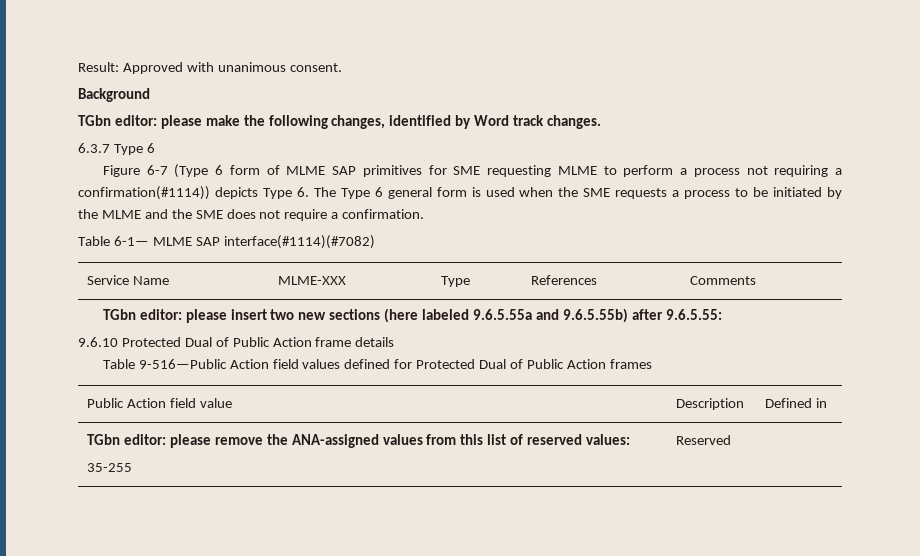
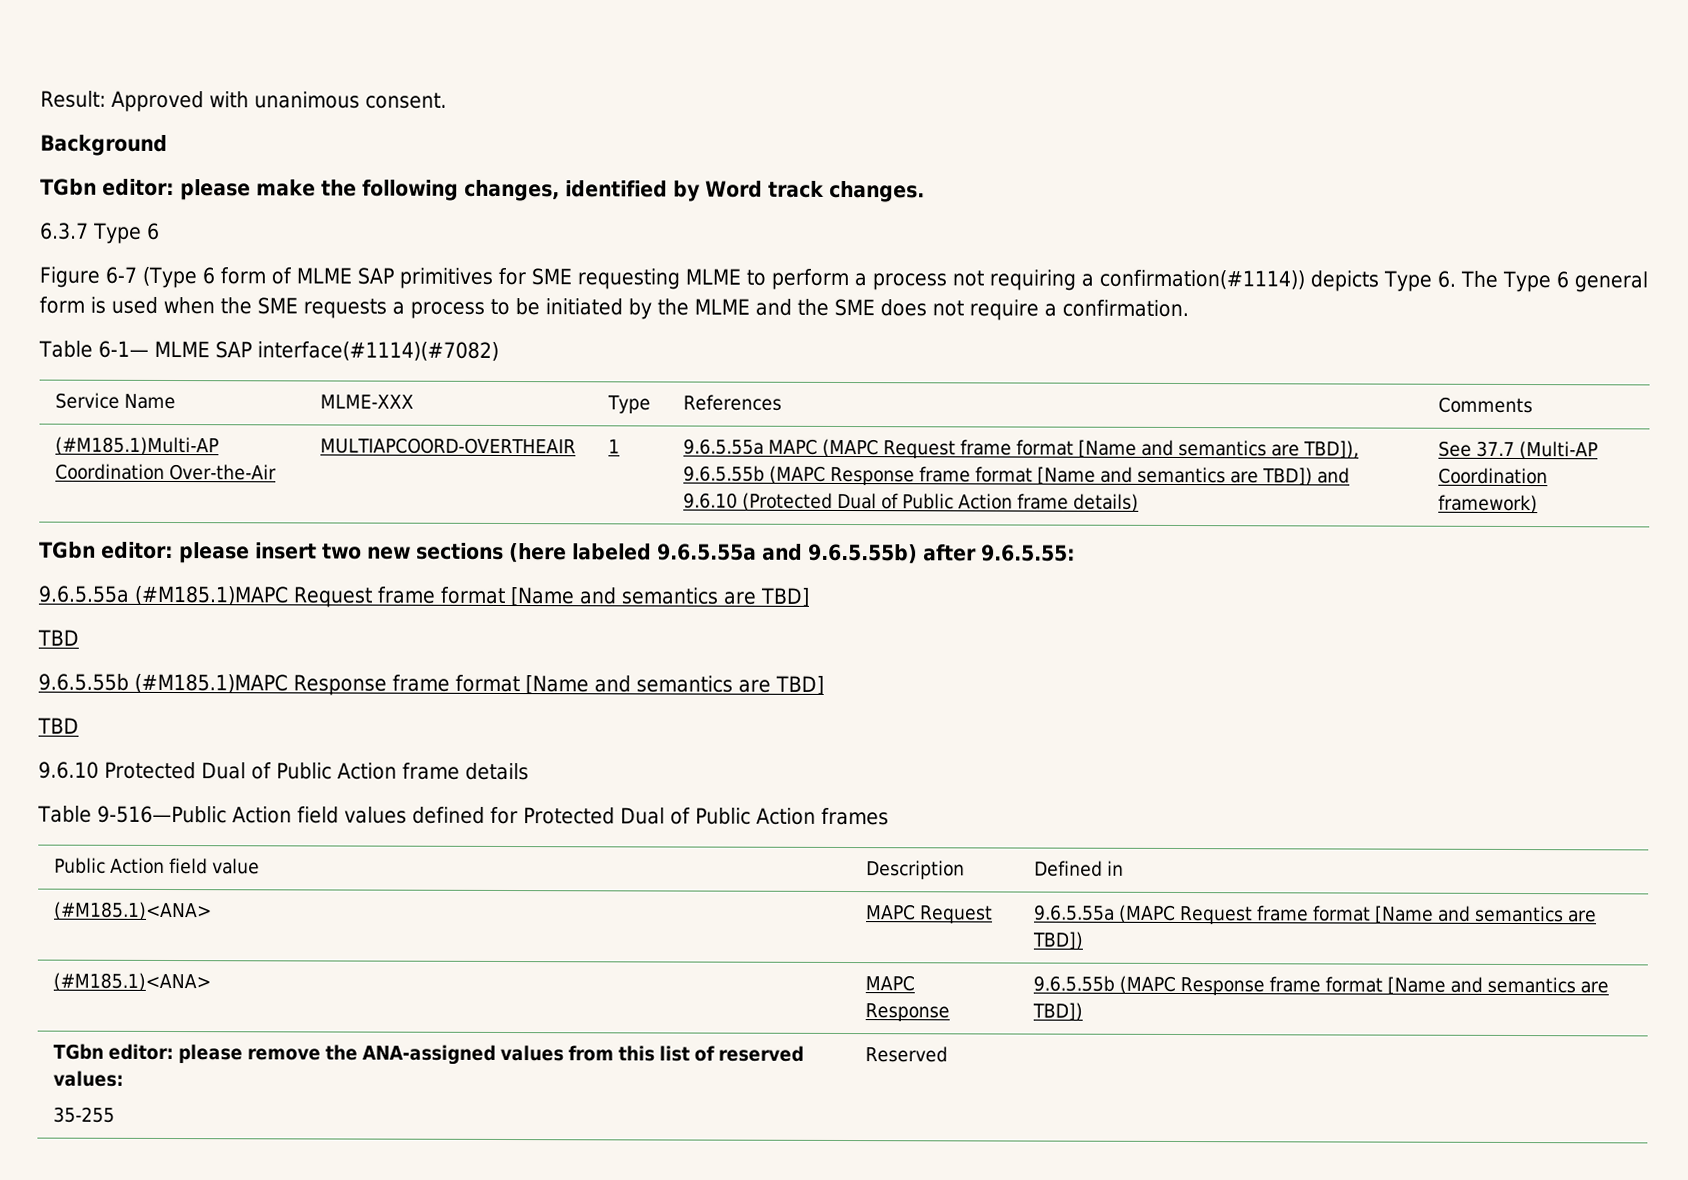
(757, 280) none -> [54,436,219,456] [54,463,277,481] [319,437,576,455] [607,439,620,454] [682,438,1359,459] [682,465,1350,486] [682,492,1139,512] [1437,440,1598,460] [1437,467,1548,485] [1437,494,1538,514] // (#M185.1)Multi-AP Coordination Over-the-Air | MULTIAPCOORD-OVERTHEAIR | 1 | 9.6.5.55a MAPC (MAPC Request frame format [Name and semantics are TBD]), 9.6.5.55b (MAPC Response frame format [Name and semantics are TBD]) and 9.6.10 (Protected Dual of Public Action frame details) | See 37.7 (Multi-AP Coordination framework)
(722, 314) none -> [38,585,810,608] [37,629,79,646] [38,673,824,696] [37,717,79,734] // 9.6.5.55a (#M185.1)MAPC Request frame format [Name and semantics are TBD] // TBD // 9.6.5.55b (#M185.1)MAPC Response frame format [Name and semantics are TBD] // TBD
(827, 403) none -> [53,901,212,921] [865,904,993,924] [1033,904,1597,925] [1031,931,1083,950] [52,972,211,992] [864,975,915,992] [864,1003,950,1022] [1032,975,1609,996] [1031,1002,1083,1021] // (#M185.1)<ANA> | MAPC Request | 9.6.5.55a (MAPC Request frame format [Name and semantics are TBD]) // (#M185.1)<ANA> | MAPC Response | 9.6.5.55b (MAPC Response frame format [Name and semantics are TBD])

